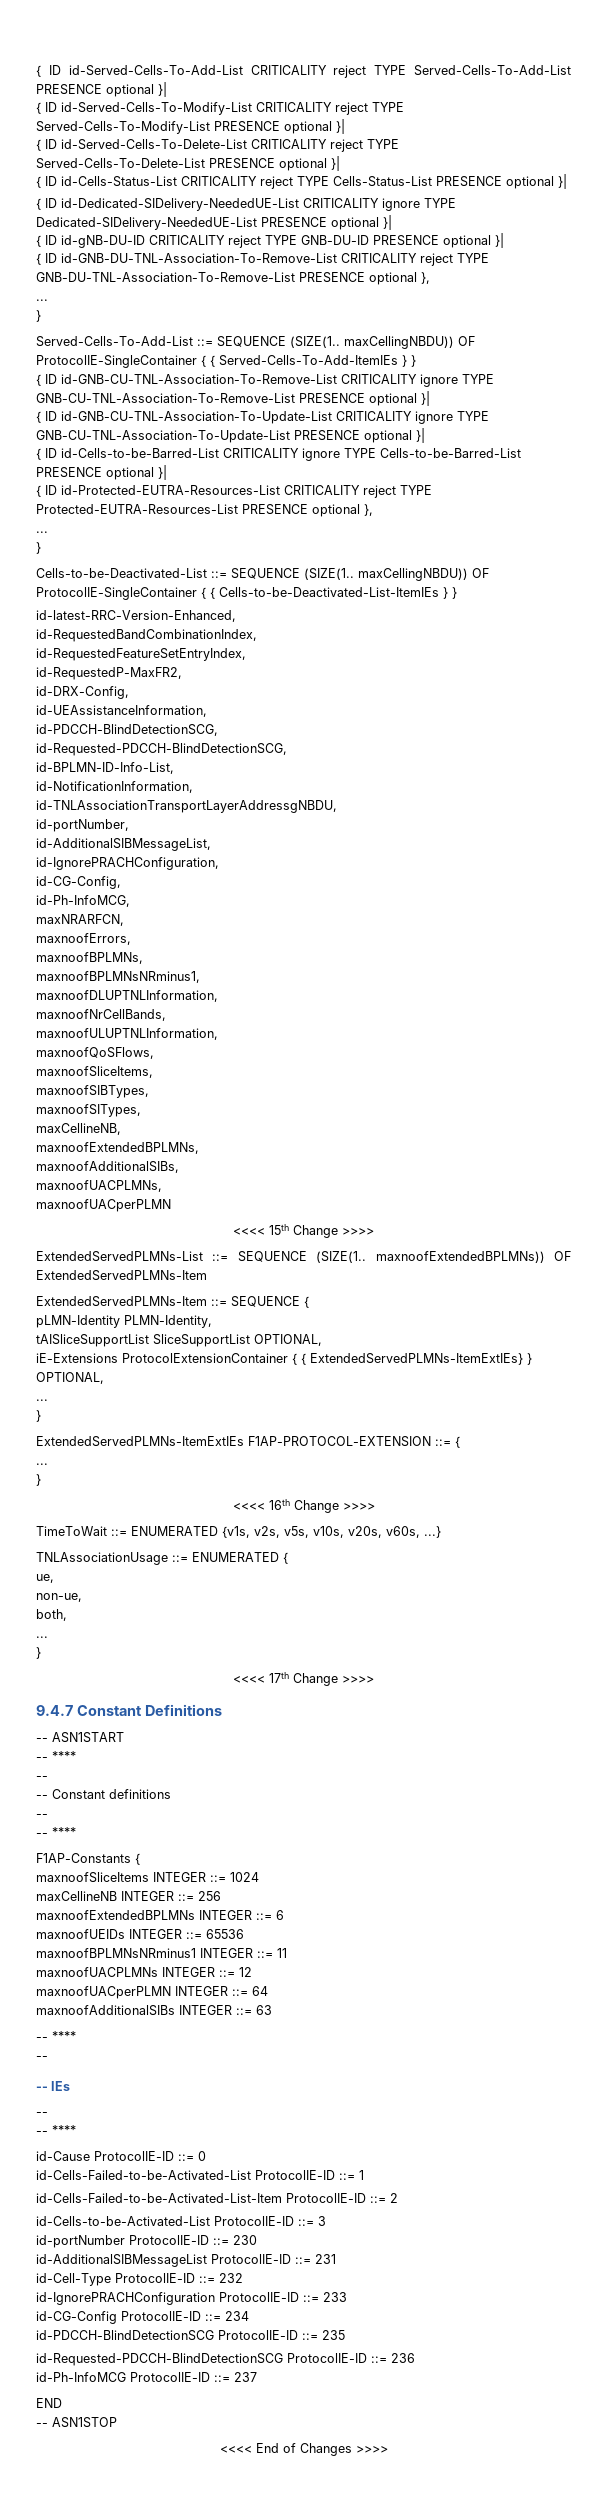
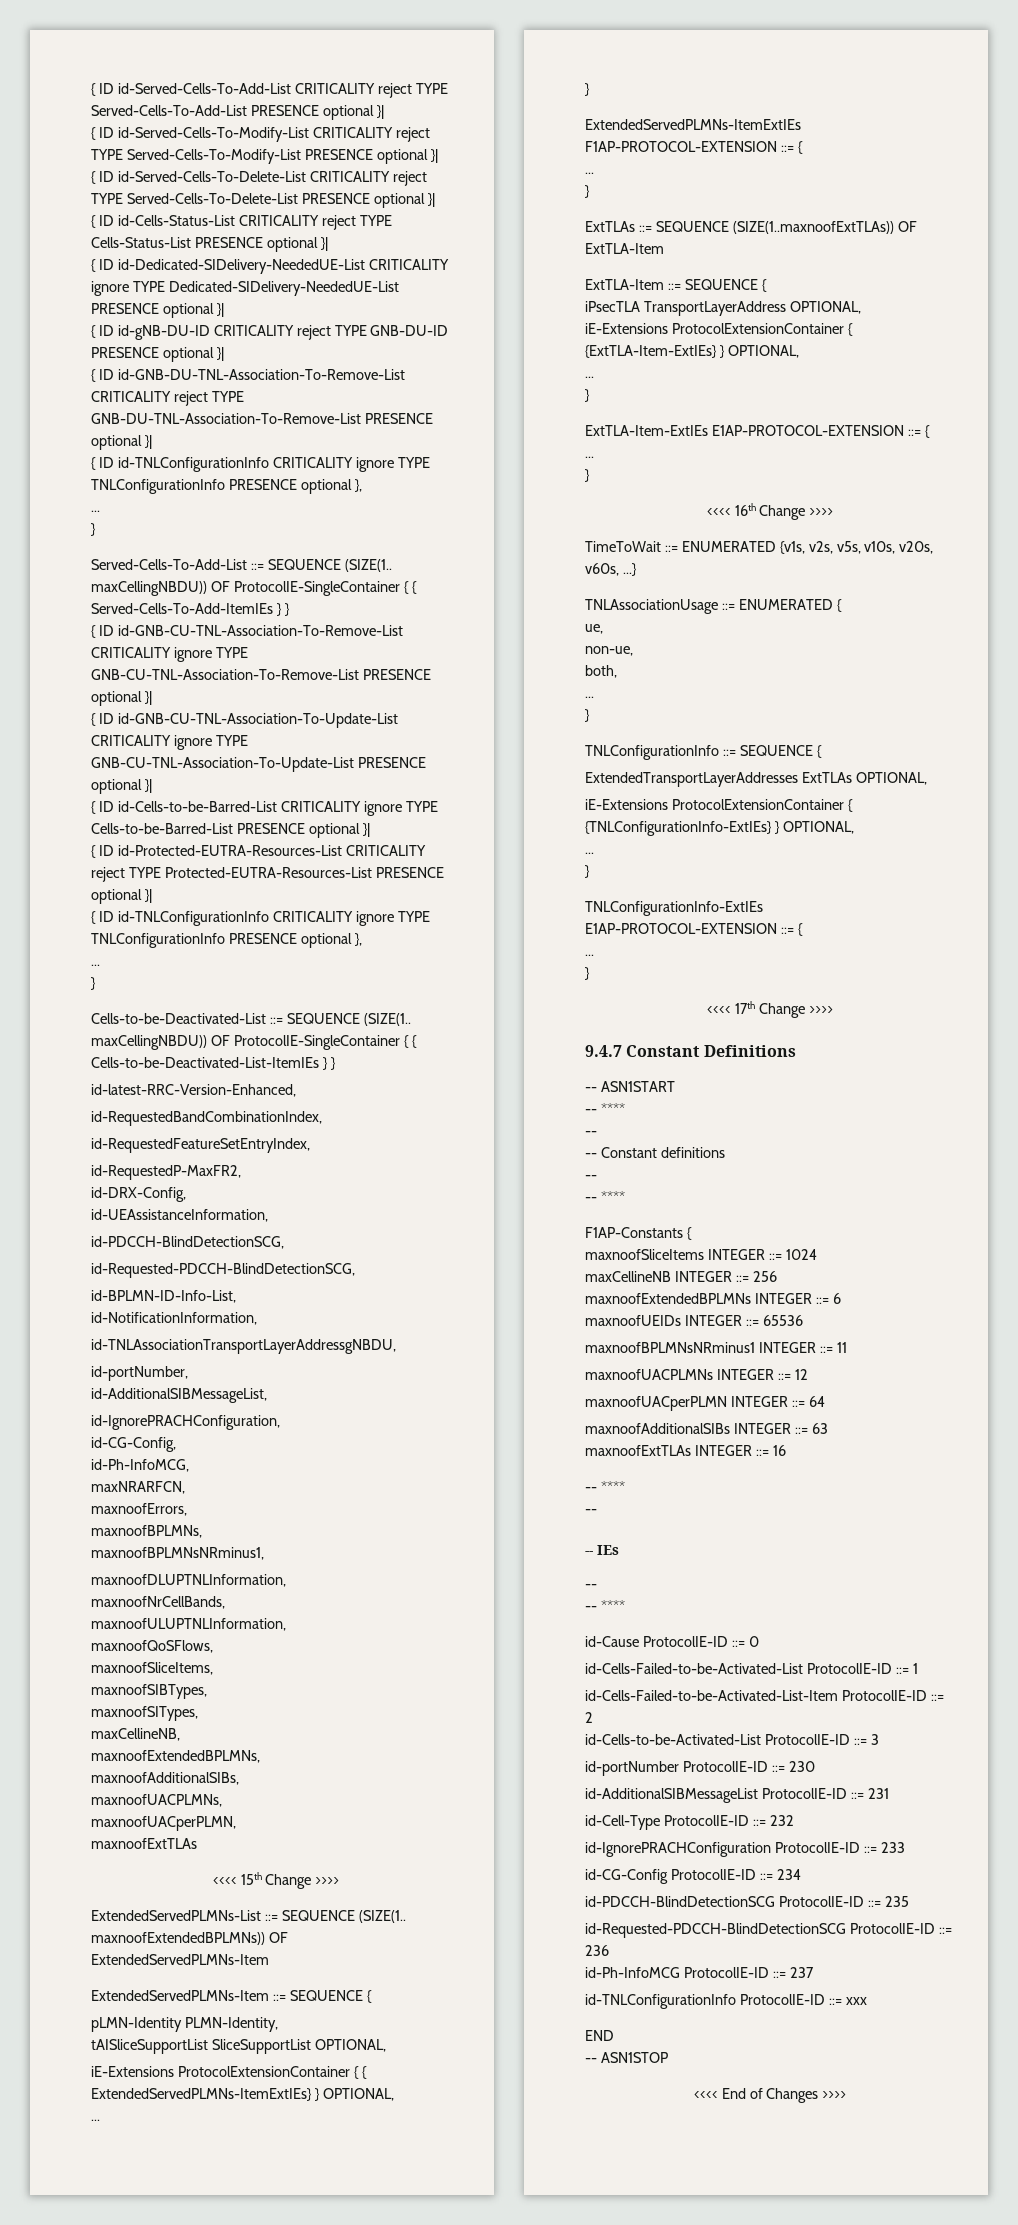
(417, 278) none -> [144,435,152,449] [91,457,430,472] [91,479,352,494] }| // { ID id-TNLConfigurationInfo CRITICALITY ignore TYPE TNLConfigurationInfo PRESENCE optional
(360, 510) none -> [144,889,152,903] [91,911,430,926] [91,933,352,948] }| // { ID id-TNLConfigurationInfo CRITICALITY ignore TYPE TNLConfigurationInfo PRESENCE optional
[36,1199,171,1212] maxnoofUACperPLMN -> [91,1816,236,1831] [91,1838,197,1849] maxnoofUACperPLMN, // maxnoofExtTLAs
(41, 1480) none -> [585,221,917,234] [585,243,664,254] [585,279,767,292] [585,301,861,316] [585,323,853,336] [585,345,799,358] [585,376,594,378] [585,389,590,402] [585,425,930,438] [585,456,594,458] [585,469,590,482] // ExtTLAs ::= SEQUENCE (SIZE(1..maxnoofExtTLAs)) OF ExtTLA-Item // ExtTLA-Item ::= SEQUENCE { // iPsecTLA TransportLayerAddress OPTIONAL, // iE-Extensions ProtocolExtensionContainer { {ExtTLA-Item-ExtIEs} } OPTIONAL, // ... // } // ExtTLA-Item-ExtIEs E1AP-PROTOCOL-EXTENSION ::= { // ... // }
(41, 1653) none -> [585,745,822,760] [585,772,927,787] [585,799,853,812] [585,821,854,836] [585,852,594,854] [585,865,590,878] [585,901,763,916] [585,923,803,936] [585,954,594,956] [585,967,590,980] // TNLConfigurationInfo ::= SEQUENCE { // ExtendedTransportLayerAddresses ExtTLAs OPTIONAL, // iE-Extensions ProtocolExtensionContainer { {TNLConfigurationInfo-ExtIEs} } OPTIONAL, // ... // } // TNLConfigurationInfo-ExtIEs E1AP-PROTOCOL-EXTENSION ::= { // ... // }
(272, 2010) none -> [585,1445,786,1456] // maxnoofExtTLAs INTEGER ::= 16
(257, 2377) none -> [585,1994,867,2009] // id-TNLConfigurationInfo ProtocolIE-ID ::= xxx

